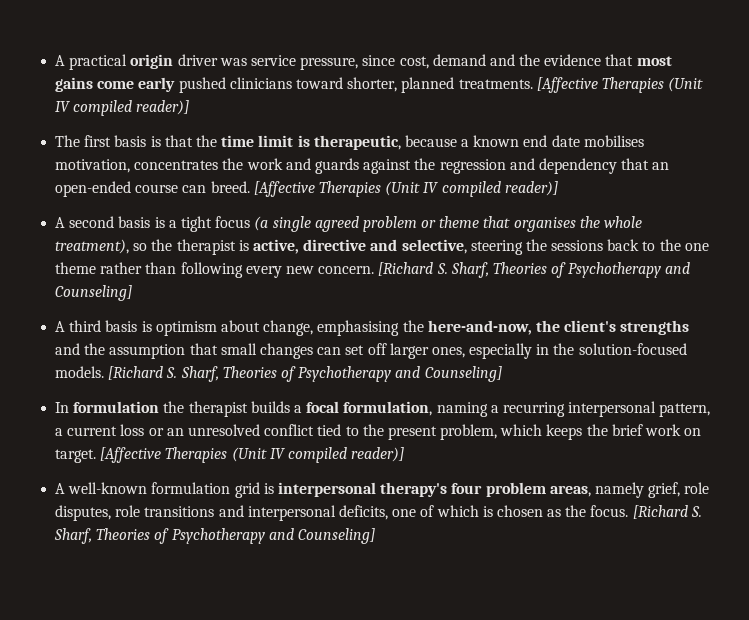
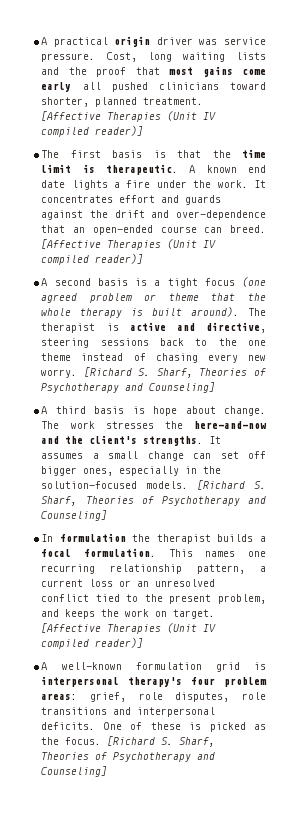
[300,54,602,70] pressure, since cost, demand and the evidence -> [41,52,266,62] [41,67,127,77] pressure. Cost, long waiting lists and the proof
(176, 84) none -> [82,82,101,90] all
[458,79,533,89] treatments. -> [143,97,204,105] treatment.
[313,135,644,150] [55,158,283,173] therapeutic, because a known end date mobilises motivation, concentrates the work -> [106,164,266,175] [41,180,266,190] [41,195,156,203] therapeutic. A known end date lights a fire under the work. It concentrates effort
[439,158,617,174] regression and dependency -> [114,210,266,220] drift and over-dependence
[254,216,311,232] (a single -> [242,277,266,287] (one
[513,217,576,232] organises -> (236, 297) none
[55,239,547,255] treatment), so the therapist is active, directive and selective, steering the -> [80,307,266,318] [41,322,266,333] [41,338,90,348] therapy is built around). The therapist is active and directive, steering
[100,262,243,278] rather than following -> [81,353,198,363] instead of chasing
[318,266,375,274] concern. -> [41,369,78,378] worry.
[155,320,690,336] [55,343,313,359] optimism about change, emphasising the here-and-now, the client's strengths and the assumption that small changes -> [153,406,266,416] [41,421,267,429] [41,435,222,446] [41,451,184,461] hope about change. The work stresses the here-and-now and the client's strengths. It assumes a small change
[389,343,429,359] larger -> [41,466,78,476] bigger
[343,401,657,417] formulation, naming a recurring interpersonal -> [84,548,266,557] [41,564,183,574] formulation. This names one recurring relationship
[500,424,543,436] which -> [41,609,60,617] and
[611,424,643,436] brief -> (120, 613) none
[549,482,644,498] areas, namely -> [41,693,78,700] areas:
[338,505,543,520] deficits, one of which is chosen -> [41,722,246,732] deficits. One of these is picked

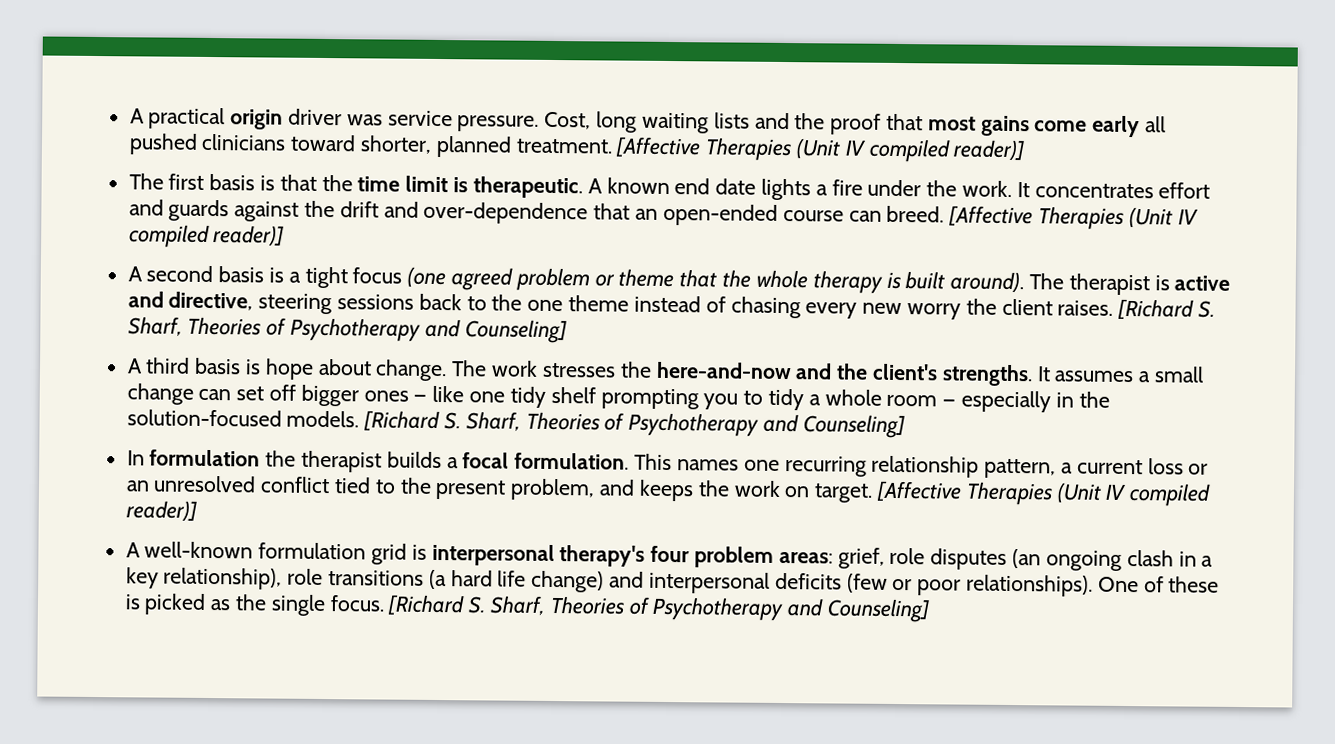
[41,369,78,378] worry. -> [906,298,1114,320] worry the client raises.
[83,468,114,476] ones, -> [363,385,957,411] ones — like one tidy shelf prompting you to tidy a whole room —
[175,692,266,702] [41,707,216,717] [41,722,96,730] disputes, role transitions and interpersonal deficits. -> [930,548,1214,571] [125,567,1093,597] disputes (an ongoing clash in a key relationship), role transitions (a hard life change) and interpersonal deficits (few or poor relationships).
(60, 741) none -> [270,594,326,617] single

